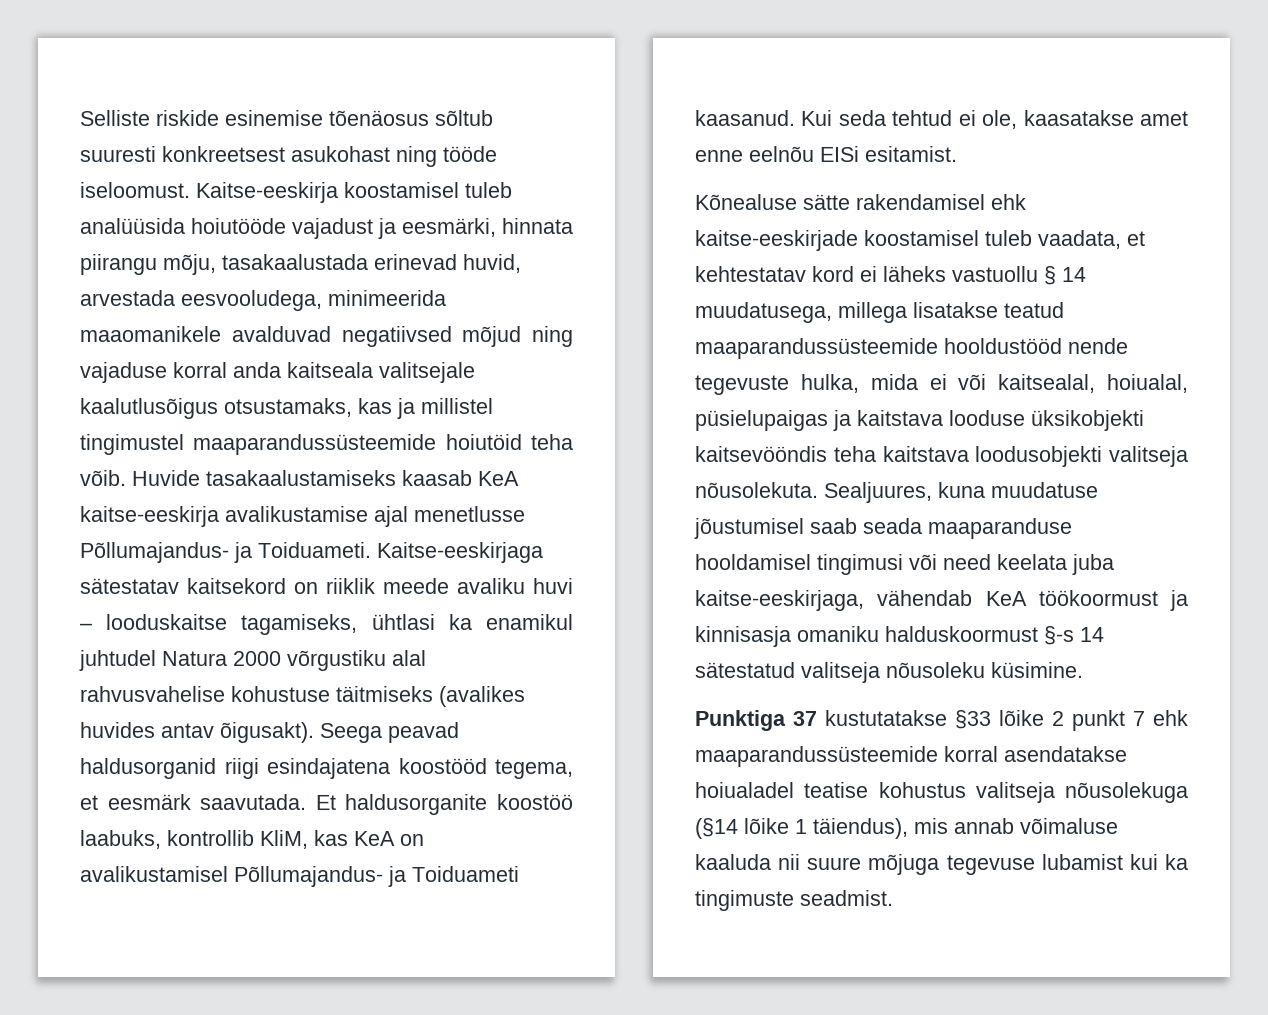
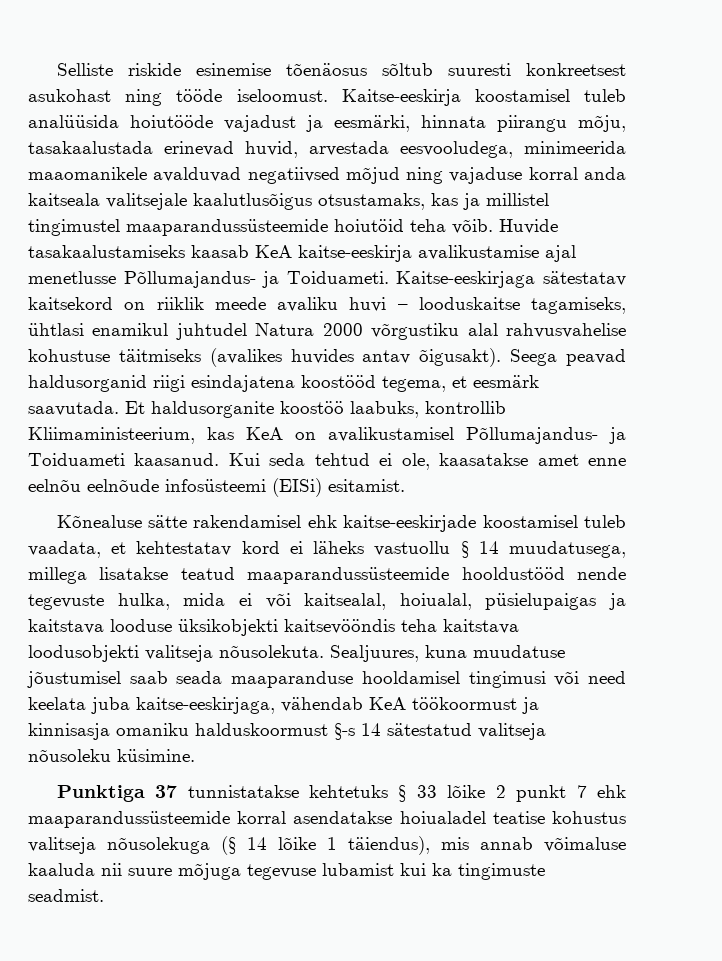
[448,614,472,630] ka -> (84, 329) none
[260,830,308,849] KliM, -> [28,427,195,444] Kliimaministeerium,
[820,146,859,162] EISi -> [87,478,322,497] eelnõude infosüsteemi (EISi)
[825,710,991,729] kustutatakse §33 -> [187,785,437,802] tunnistatakse kehtetuks § 33
[695,818,738,839] (§14 -> [221,836,267,855] (§ 14

